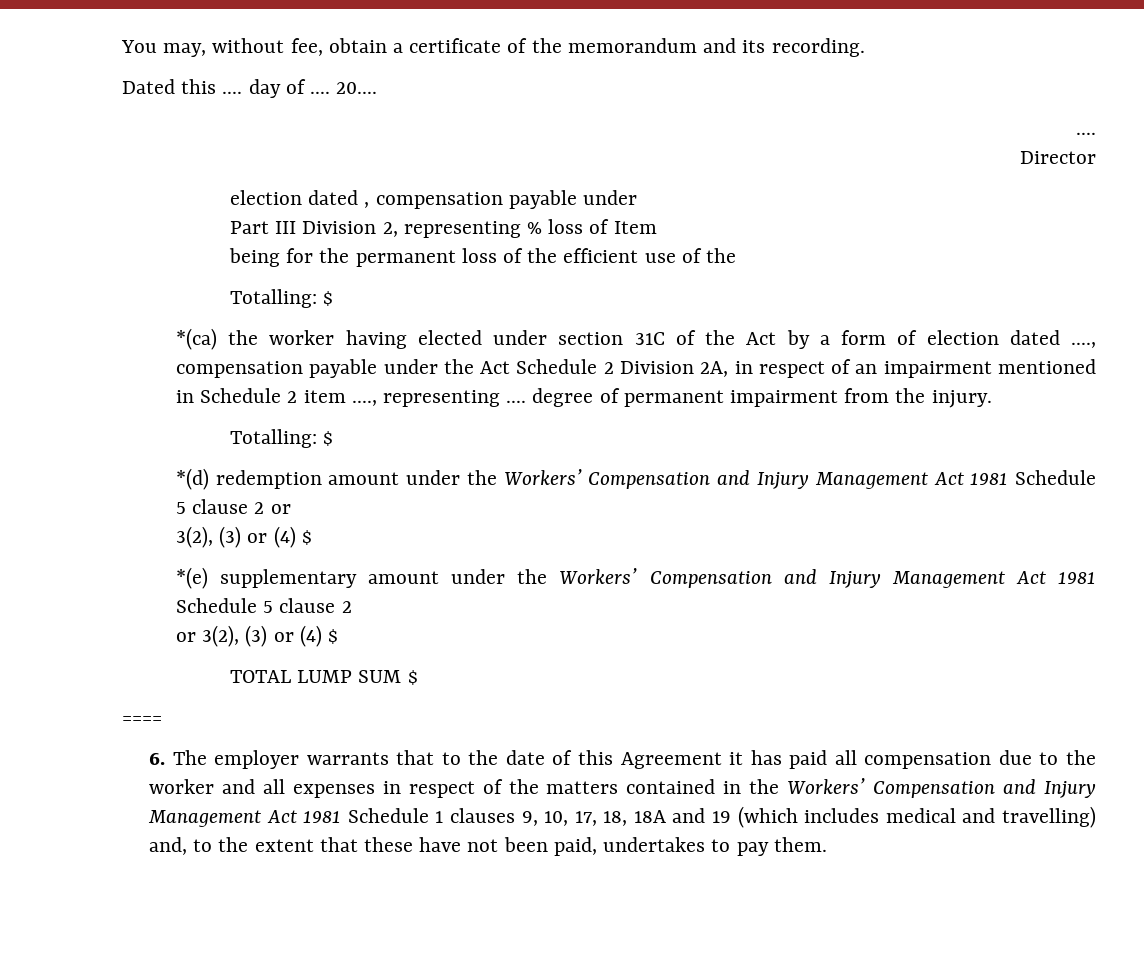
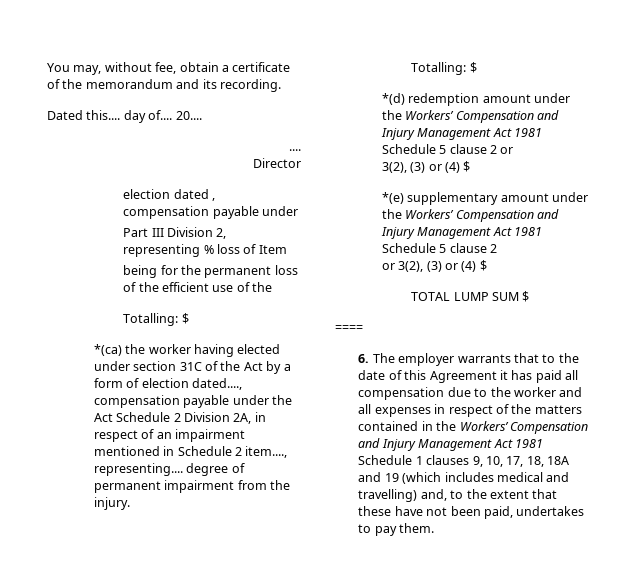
[181,79,331,98] this .... day of .... -> [86,110,173,123] this.... day of....
[1009,330,1096,348] dated ...., -> [192,378,243,390] dated....,
[303,390,527,407] item ...., representing .... -> [245,446,288,458] [93,463,183,476] item...., representing....

